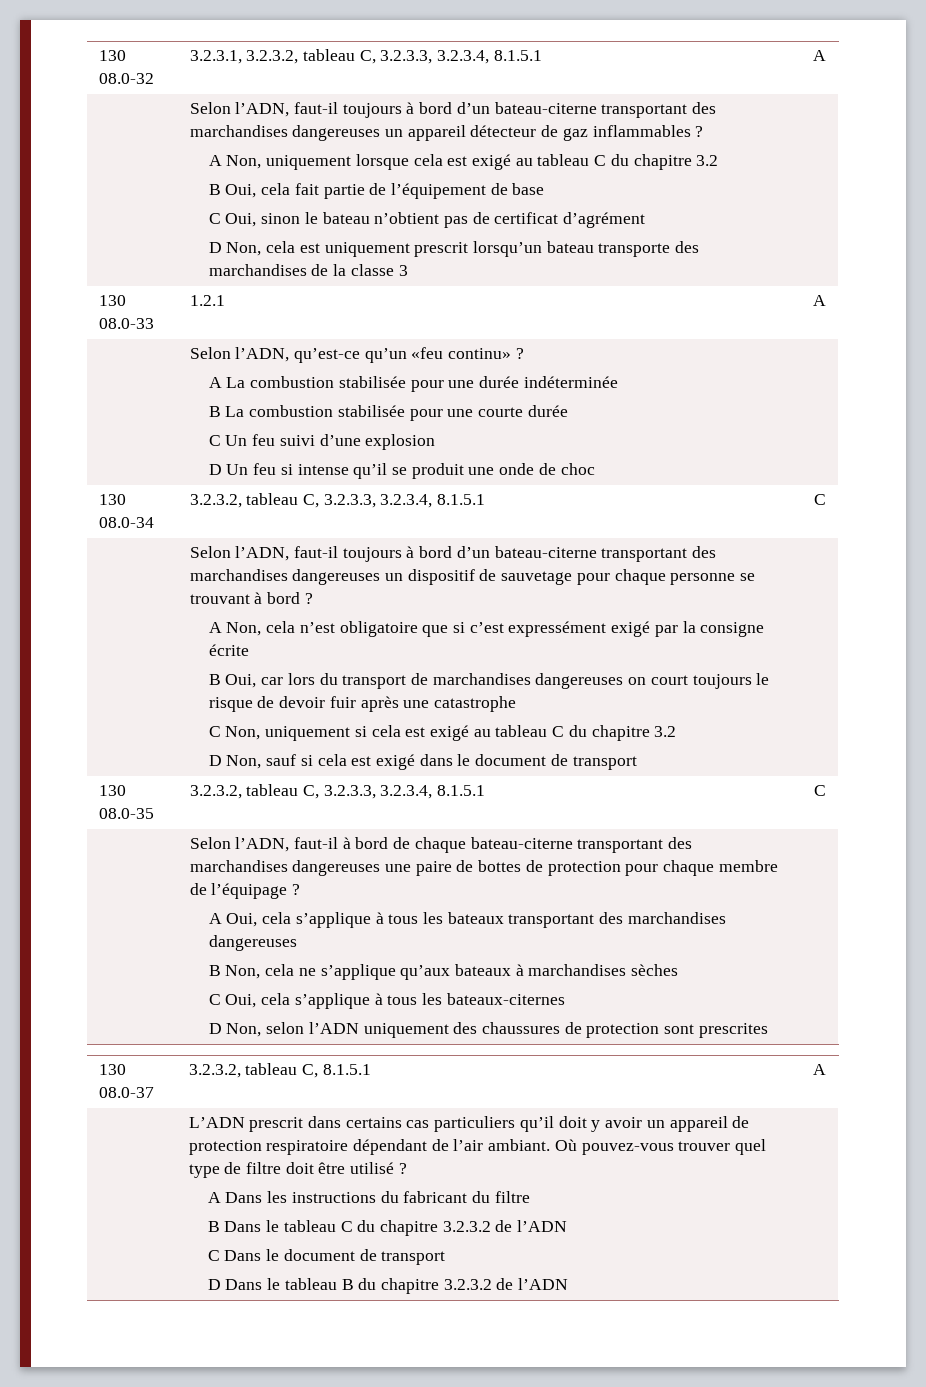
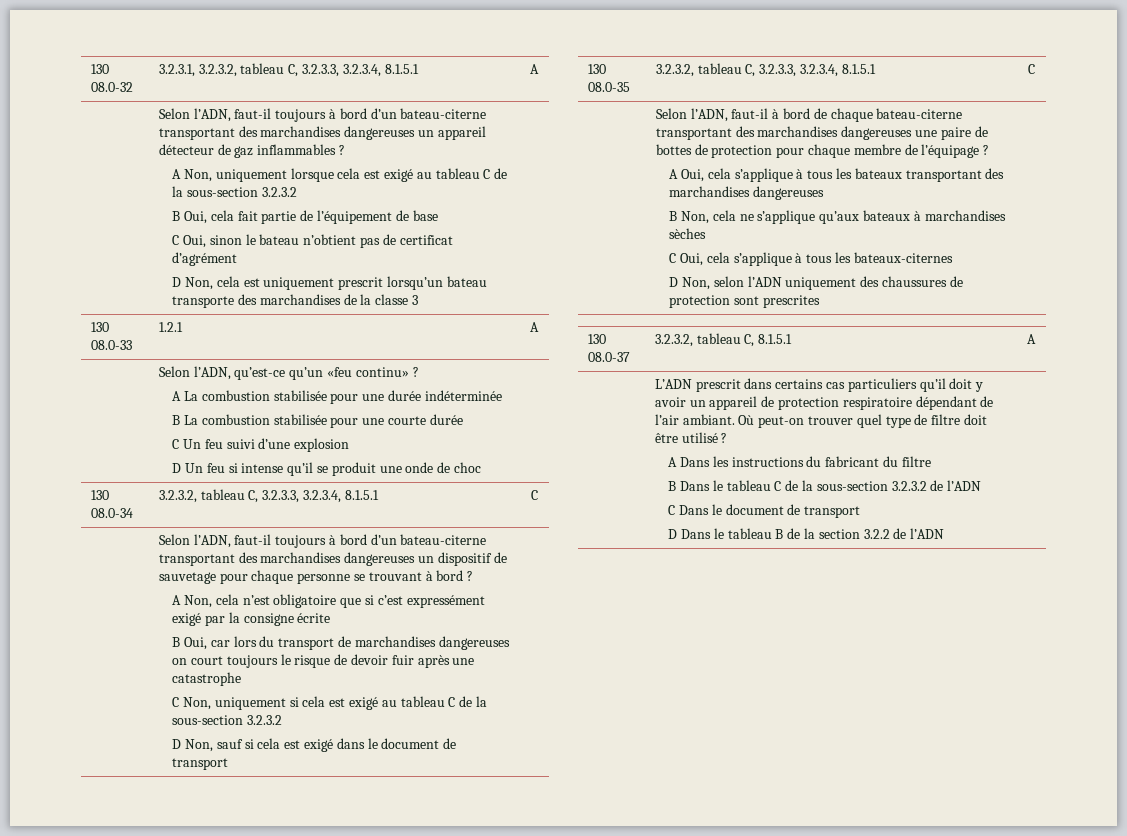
[610,154,719,170] du chapitre 3.2 -> [494,168,508,179] [172,186,297,197] de la sous-section 3.2.3.2
[568,725,677,741] du chapitre 3.2 -> [459,696,487,707] [172,715,283,725] de la sous-section 3.2.3.2
[581,1143,674,1155] pouvez-vous -> [758,416,805,428] peut-on
[357,1220,438,1236] du chapitre -> [785,480,888,491] de la sous-section
[358,1278,492,1294] du chapitre 3.2.3.2 -> [787,528,890,539] de la section 3.2.2

